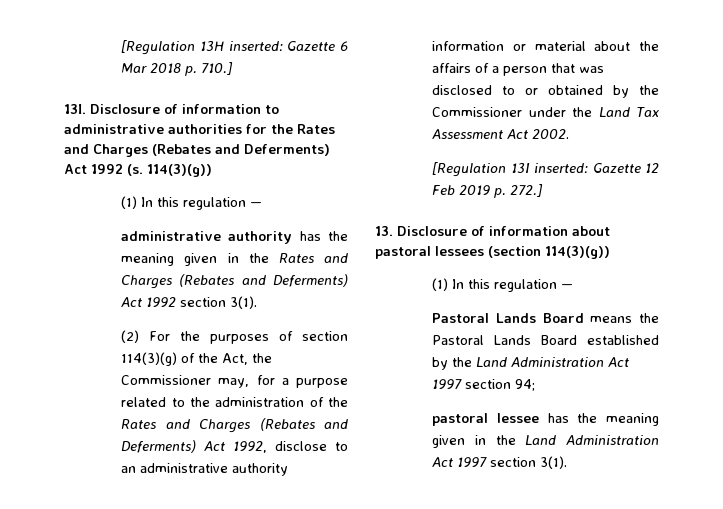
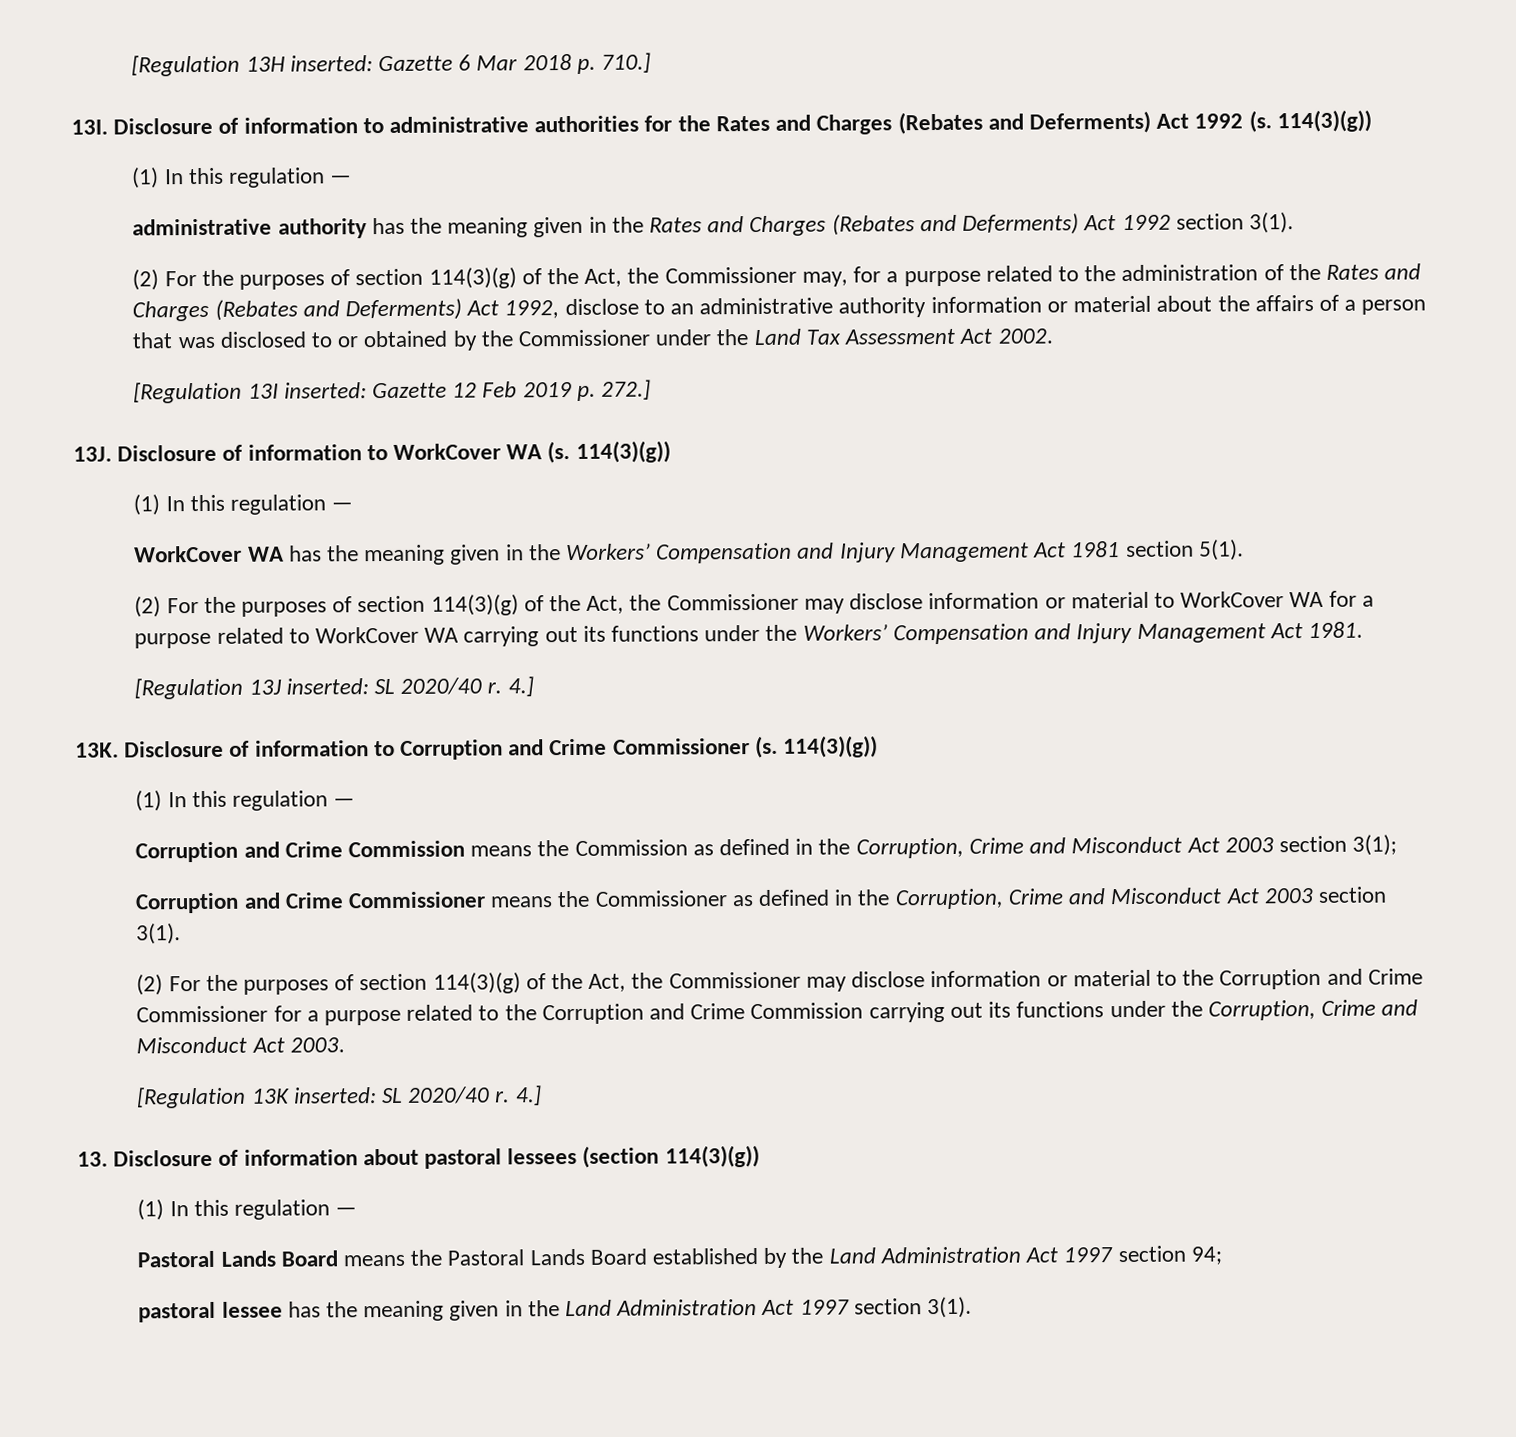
(544, 190) none -> [73,440,671,464] [133,494,354,516] [134,539,1244,566] [134,590,1374,618] [134,621,1363,649] [134,676,534,700] [75,735,879,760] [135,790,356,812] [135,834,1398,863] [135,886,1387,914] [136,923,182,945] [136,968,1423,996] [136,999,1419,1026] [136,1036,345,1054] [136,1085,542,1109] // 13J. Disclosure of information to WorkCover WA (s. 114(3)(g)) // (1) In this regulation — // WorkCover WA has the meaning given in the Workers’ Compensation and Injury Management Act 1981 section 5(1). // (2) For the purposes of section 114(3)(g) of the Act, the Commissioner may disclose information or material to WorkCover WA for a purpose related to WorkCover WA carrying out its functions under the Workers’ Compensation and Injury Management Act 1981. // [Regulation 13J inserted: SL 2020/40 r. 4.] // 13K. Disclosure of information to Corruption and Crime Commissioner (s. 114(3)(g)) // (1) In this regulation — // Corruption and Crime Commission means the Commission as defined in the Corruption, Crime and Misconduct Act 2003 section 3(1); // Corruption and Crime Commissioner means the Commissioner as defined in the Corruption, Crime and Misconduct Act 2003 section 3(1). // (2) For the purposes of section 114(3)(g) of the Act, the Commissioner may disclose information or material to the Corruption and Crime Commissioner for a purpose related to the Corruption and Crime Commission carrying out its functions under the Corruption, Crime and Misconduct Act 2003. // [Regulation 13K inserted: SL 2020/40 r. 4.]

